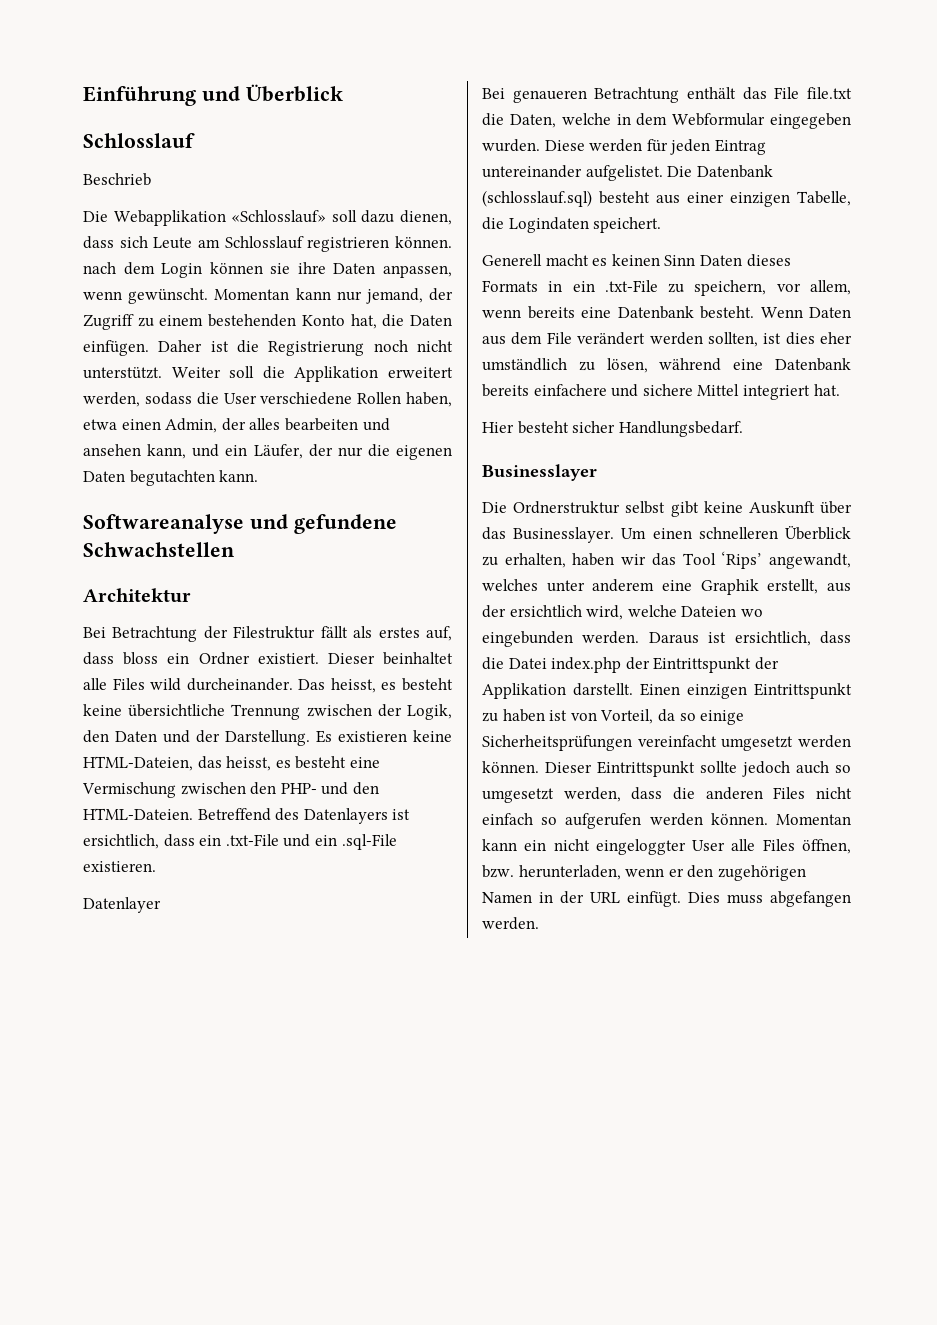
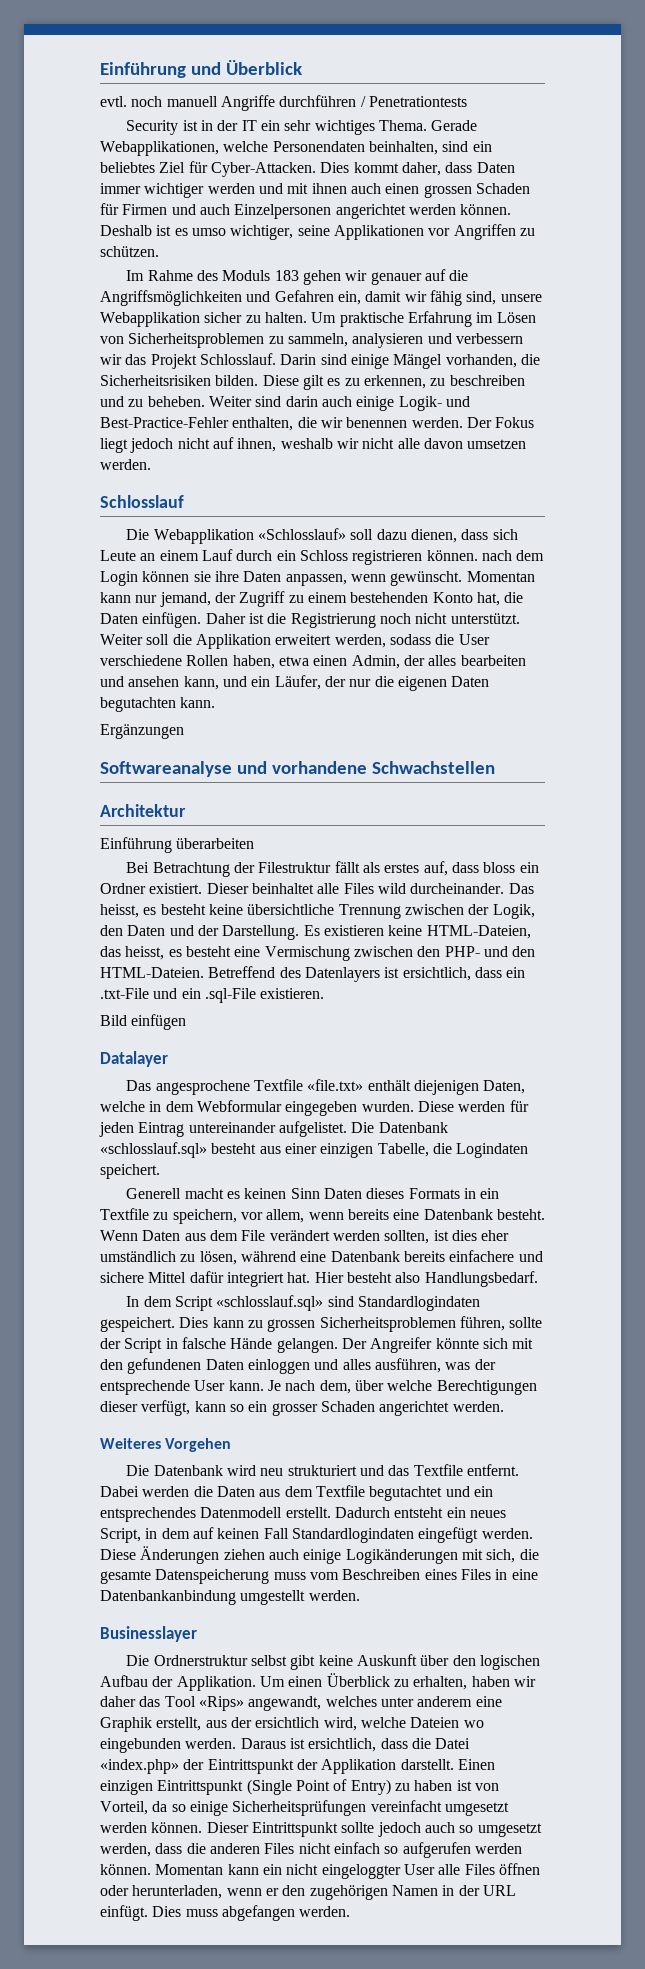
[83,133,195,148] [83,173,151,186] // Schlosslauf // Beschrieb -> [100,95,467,111] [126,120,478,135] [100,141,492,156] [100,161,515,177] [100,183,530,198] [100,203,512,219] [100,224,535,240] [100,246,159,257] [126,269,469,285] [100,290,542,306] [100,311,536,327] [100,333,523,348] [100,353,540,369] [100,375,525,390] [100,396,470,411] [100,417,535,431] [100,437,527,453] [100,459,151,470] [100,495,184,508] // evtl. noch manuell Angriffe durchführen / Penetrationtests // Security ist in der IT ein sehr wichtiges Thema. Gerade Webapplikationen, welche Personendaten beinhalten, sind ein beliebtes Ziel für Cyber-Attacken. Dies kommt daher, dass Daten immer wichtiger werden und mit ihnen auch einen grossen Schaden für Firmen und auch Einzelpersonen angerichtet werden können. Deshalb ist es umso wichtiger, seine Applikationen vor Angriffen zu schützen. // Im Rahme des Moduls 183 gehen wir genauer auf die Angriffsmöglichkeiten und Gefahren ein, damit wir fähig sind, unsere Webapplikation sicher zu halten. Um praktische Erfahrung im Lösen von Sicherheitsproblemen zu sammeln, analysieren und verbessern wir das Projekt Schlosslauf. Darin sind einige Mängel vorhanden, die Sicherheitsrisiken bilden. Diese gilt es zu erkennen, zu beschreiben und zu beheben. Weiter sind darin auch einige Logik- und Best-Practice-Fehler enthalten, die wir benennen werden. Der Fokus liegt jedoch nicht auf ihnen, weshalb wir nicht alle davon umsetzen werden. // Schlosslauf
[197,236,304,249] am Schlosslauf -> [140,549,348,561] an einem Lauf durch ein Schloss
(259, 476) none -> [100,724,184,739] // Ergänzungen
[293,514,397,534] gefundene -> [271,761,367,774] vorhandene
(191, 595) none -> [100,837,255,853] // Einführung überarbeiten
[83,897,161,913] [482,87,852,103] [482,113,504,126] Datenlayer // Bei genaueren Betrachtung enthält das File file.txt die -> [100,1014,187,1030] [100,1051,168,1067] [126,1079,479,1095] Bild einfügen // Datalayer // Das angesprochene Textfile «file.txt» enthält diejenigen
[482,190,592,207] (schlosslauf.sql) -> [100,1142,207,1158] «schlosslauf.sql»
[604,280,658,292] .txt-File -> [100,1208,149,1220] Textfile
(740, 390) none -> [189,1271,224,1283] dafür
(840, 390) // -> (311, 1277) none
[572,421,616,433] sicher -> [395,1272,421,1283] also
(743, 429) none -> [126,1295,480,1311] [100,1316,543,1332] [100,1337,534,1353] [100,1358,496,1374] [100,1380,537,1395] [100,1400,504,1416] [100,1438,232,1452] [126,1464,519,1476] [100,1485,493,1501] [100,1507,506,1522] [100,1527,533,1543] [100,1546,539,1564] [100,1569,538,1584] [100,1590,360,1605] // In dem Script «schlosslauf.sql» sind Standardlogindaten gespeichert. Dies kann zu grossen Sicherheitsproblemen führen, sollte der Script in falsche Hände gelangen. Der Angreifer könnte sich mit den gefundenen Daten einloggen und alles ausführen, was der entsprechende User kann. Je nach dem, über welche Berechtigungen dieser verfügt, kann so ein grosser Schaden angerichtet werden. // Weiteres Vorgehen // Die Datenbank wird neu strukturiert und das Textfile entfernt. Dabei werden die Daten aus dem Textfile begutachtet und ein entsprechendes Datenmodell erstellt. Dadurch entsteht ein neues Script, in dem auf keinen Fall Standardlogindaten eingefügt werden. Diese Änderungen ziehen auch einige Logikänderungen mit sich, die gesamte Datenspeicherung muss vom Beschreiben eines Files in eine Datenbankanbindung umgestellt werden.
[482,527,615,543] das Businesslayer. -> [452,1655,540,1670] [100,1675,256,1691] den logischen Aufbau der Applikation.
[698,527,778,539] schnelleren -> (323, 1681) none
(647, 559) none -> [100,1696,136,1707] daher
[721,551,763,569] ‘Rips’ -> [198,1696,244,1711] «Rips»
[551,657,622,673] index.php -> [100,1759,179,1774] «index.php»
(852, 691) none -> [246,1779,391,1795] (Single Point of Entry)
[802,839,851,854] [482,865,514,878] öffnen, bzw. -> [498,1863,540,1875] [100,1885,129,1896] öffnen oder

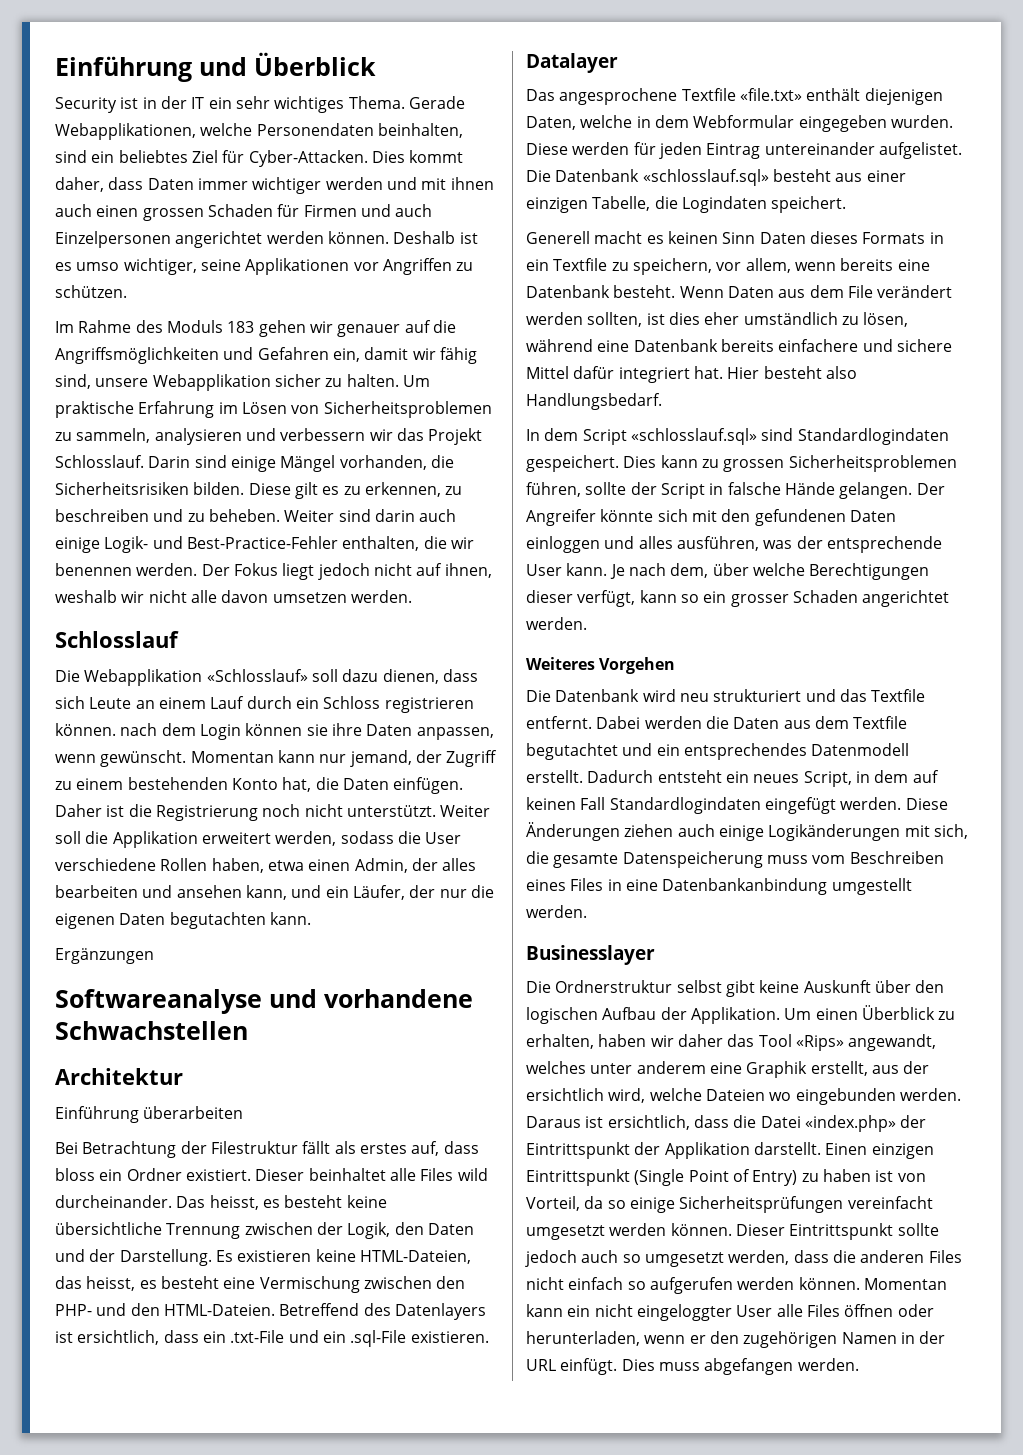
[100,95,467,111] // evtl. noch manuell Angriffe durchführen / Penetrationtests -> (376, 64) none
[100,1014,187,1030] // Bild einfügen -> (489, 1337) none

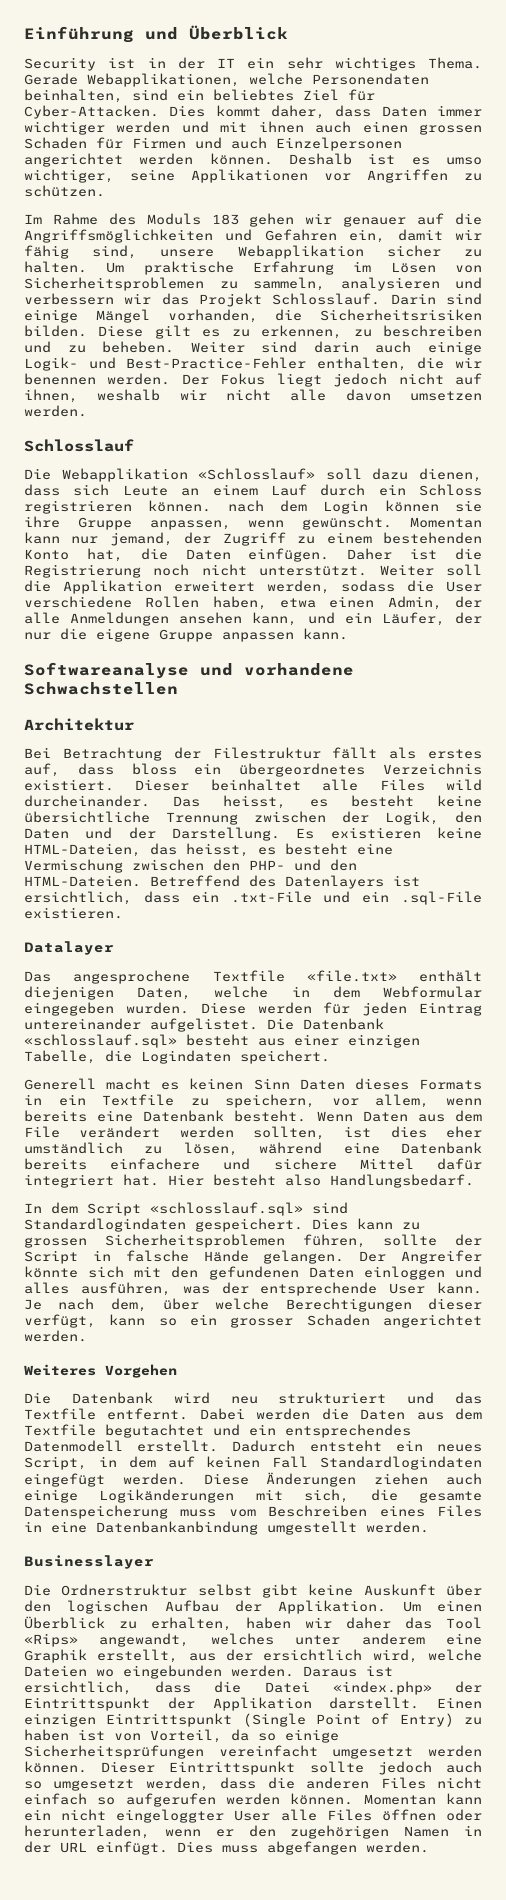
[366,724,413,736] Daten -> [77,517,132,530] Gruppe
[442,858,477,871] [55,885,173,898] alles bearbeiten und -> [24,612,170,626] alle Anmeldungen
[55,912,311,929] [55,948,154,964] eigenen Daten begutachten kann. // Ergänzungen -> [96,628,348,642] eigene Gruppe anpassen kann.
[55,1106,244,1123] // Einführung überarbeiten -> (134, 724) none
[126,1168,182,1181] Ordner -> [239,763,483,777] übergeordnetes Verzeichnis

